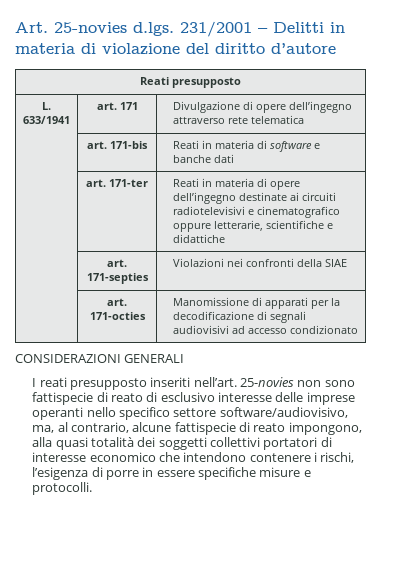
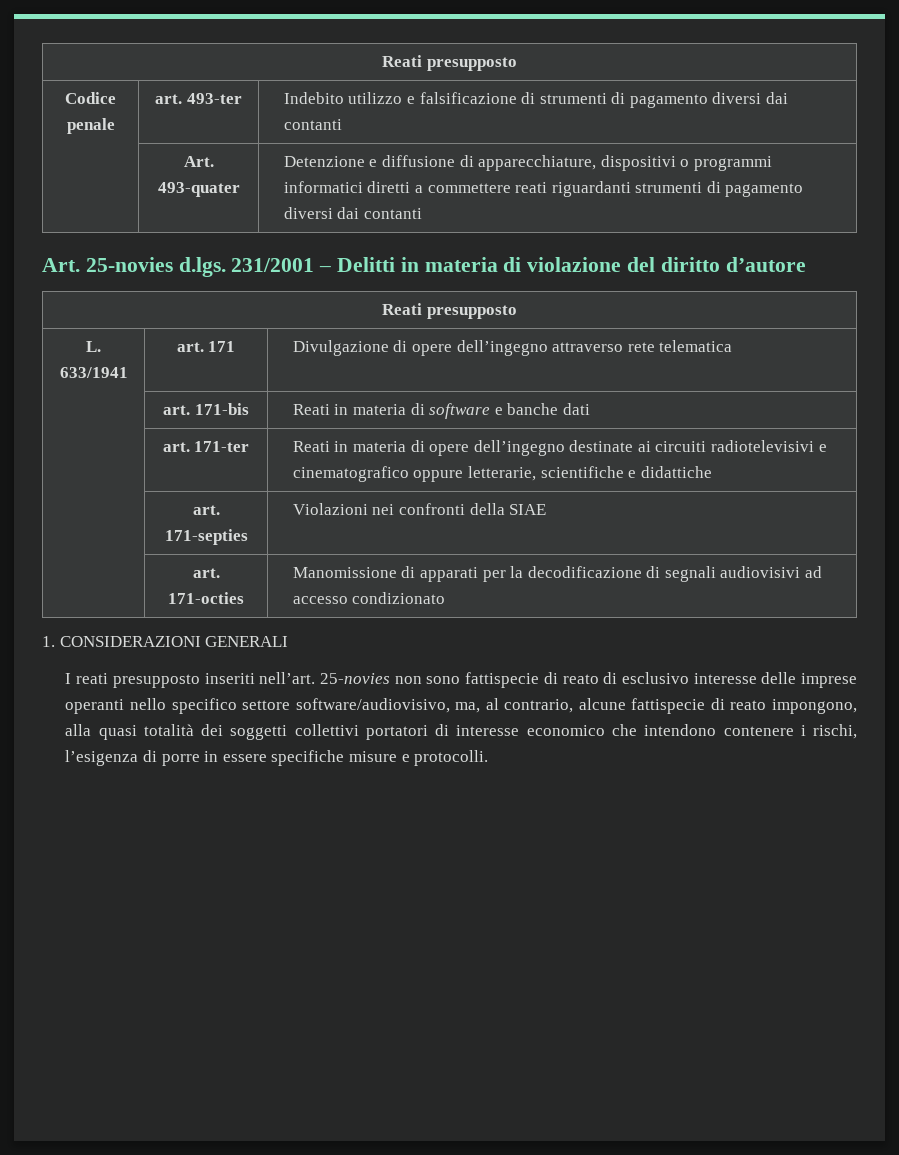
(15, 27) none -> [382,55,517,71] [65,92,116,104] [66,118,115,134] [155,93,242,104] [283,92,789,108] [283,119,342,130] [183,156,214,167] [157,182,240,197] [283,155,772,171] [283,181,804,197] [283,207,422,219] Reati presupposto // Codice penale | art. 493-ter | Indebito utilizzo e falsificazione di strumenti di pagamento diversi dai contanti // | Art. 493-quater | Detenzione e diffusione di apparecchiature, dispositivi o programmi informatici diretti a commettere reati riguardanti strumenti di pagamento diversi dai contanti //
(358, 329) none -> [42,636,55,647] 1.

